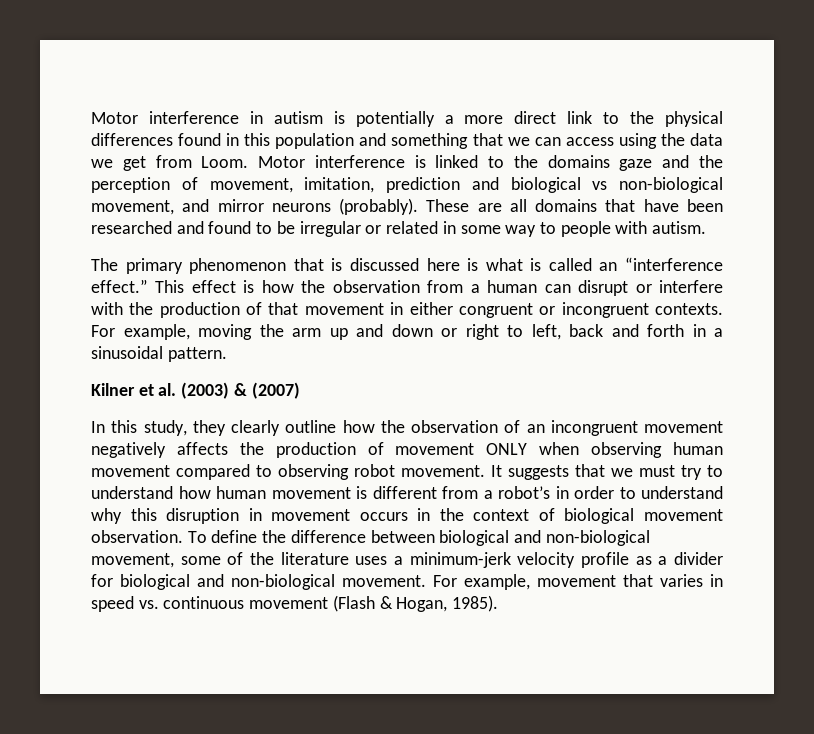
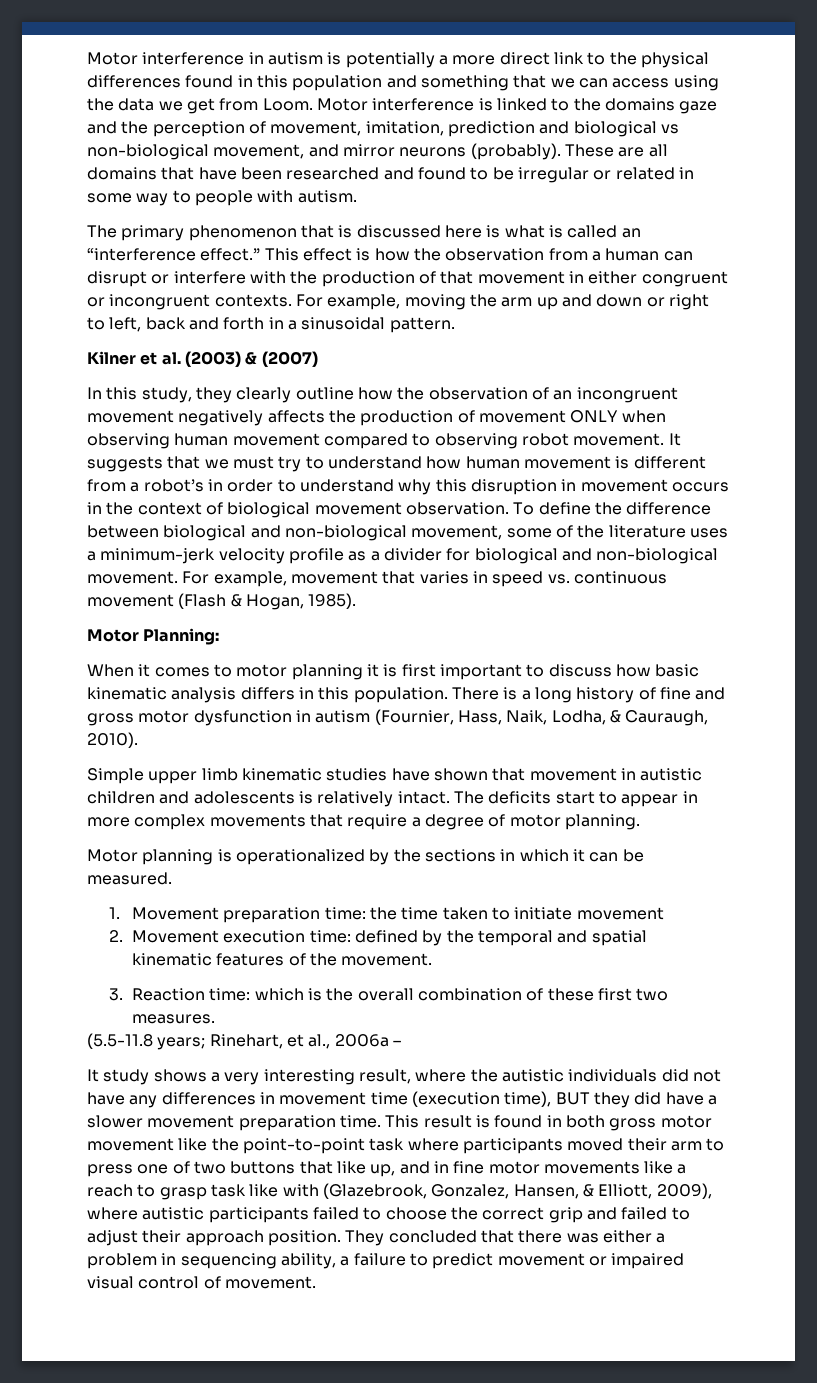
(499, 603) none -> [87,628,220,645] [87,664,700,680] [87,687,726,703] [87,709,709,726] [87,732,138,748] [87,768,703,784] [87,791,698,807] [87,814,640,830] [87,849,644,865] [87,872,172,885] [109,907,664,923] [109,930,647,946] [131,953,433,966] [109,988,669,1001] [131,1014,215,1024] [87,1033,401,1050] [87,1069,721,1085] [87,1091,717,1108] [87,1115,712,1131] [87,1138,725,1154] [87,1161,687,1177] [87,1183,712,1200] [87,1207,690,1223] [87,1230,666,1246] [87,1253,685,1269] [87,1276,316,1289] // Motor Planning: // When it comes to motor planning it is first important to discuss how basic kinematic analysis differs in this population. There is a long history of fine and gross motor dysfunction in autism (Fournier, Hass, Naik, Lodha, & Cauraugh, 2010). // Simple upper limb kinematic studies have shown that movement in autistic children and adolescents is relatively intact. The deficits start to appear in more complex movements that require a degree of motor planning. // Motor planning is operationalized by the sections in which it can be measured. // 1. Movement preparation time: the time taken to initiate movement // 2. Movement execution time: defined by the temporal and spatial kinematic features of the movement. // 3. Reaction time: which is the overall combination of these first two measures. // (5.5-11.8 years; Rinehart, et al., 2006a – // It study shows a very interesting result, where the autistic individuals did not have any differences in movement time (execution time), BUT they did have a slower movement preparation time. This result is found in both gross motor movement like the point-to-point task where participants moved their arm to press one of two buttons that like up, and in fine motor movements like a reach to grasp task like with (Glazebrook, Gonzalez, Hansen, & Elliott, 2009), where autistic participants failed to choose the correct grip and failed to adjust their approach position. They concluded that there was either a problem in sequencing ability, a failure to predict movement or impaired visual control of movement.

